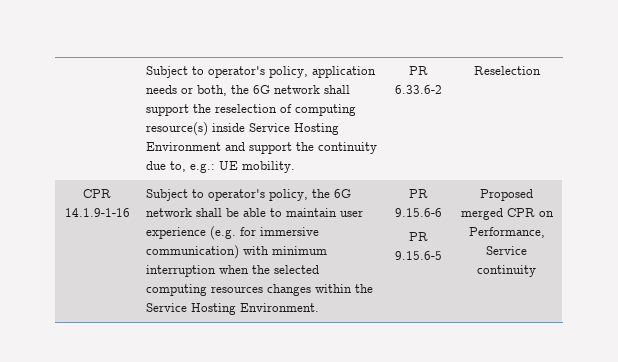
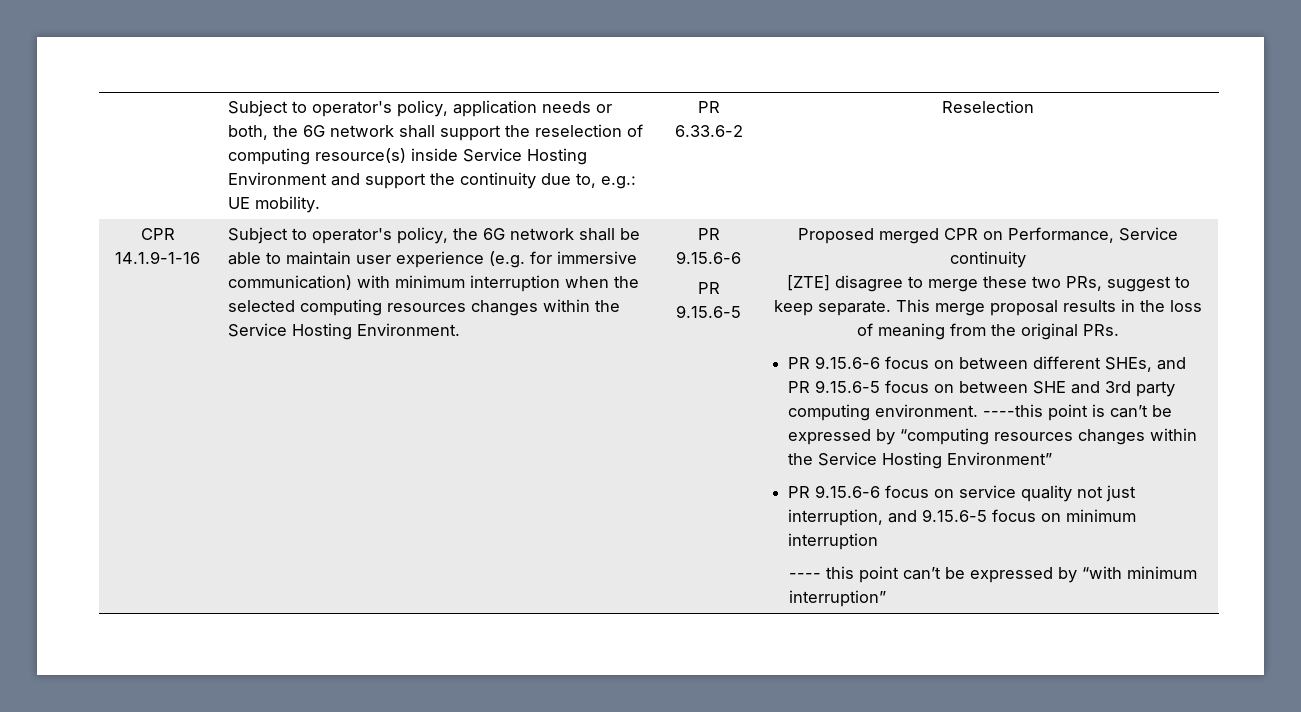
(536, 271) none -> [786,275,1190,292] [774,299,1203,316] [857,323,1119,340] [788,356,1187,372] [788,380,1176,397] [788,404,1173,421] [788,428,1198,445] [788,452,1053,469] [788,485,1137,502] [788,509,1137,526] [788,533,879,550] [788,566,1197,583] [788,590,886,607] // [ZTE] disagree to merge these two PRs, suggest to keep separate. This merge proposal results in the loss of meaning from the original PRs. // PR 9.15.6-6 focus on between different SHEs, and PR 9.15.6-5 focus on between SHE and 3rd party computing environment. ----this point is can’t be expressed by “computing resources changes within the Service Hosting Environment” // PR 9.15.6-6 focus on service quality not just interruption, and 9.15.6-5 focus on minimum interruption // ---- this point can’t be expressed by “with minimum interruption”

